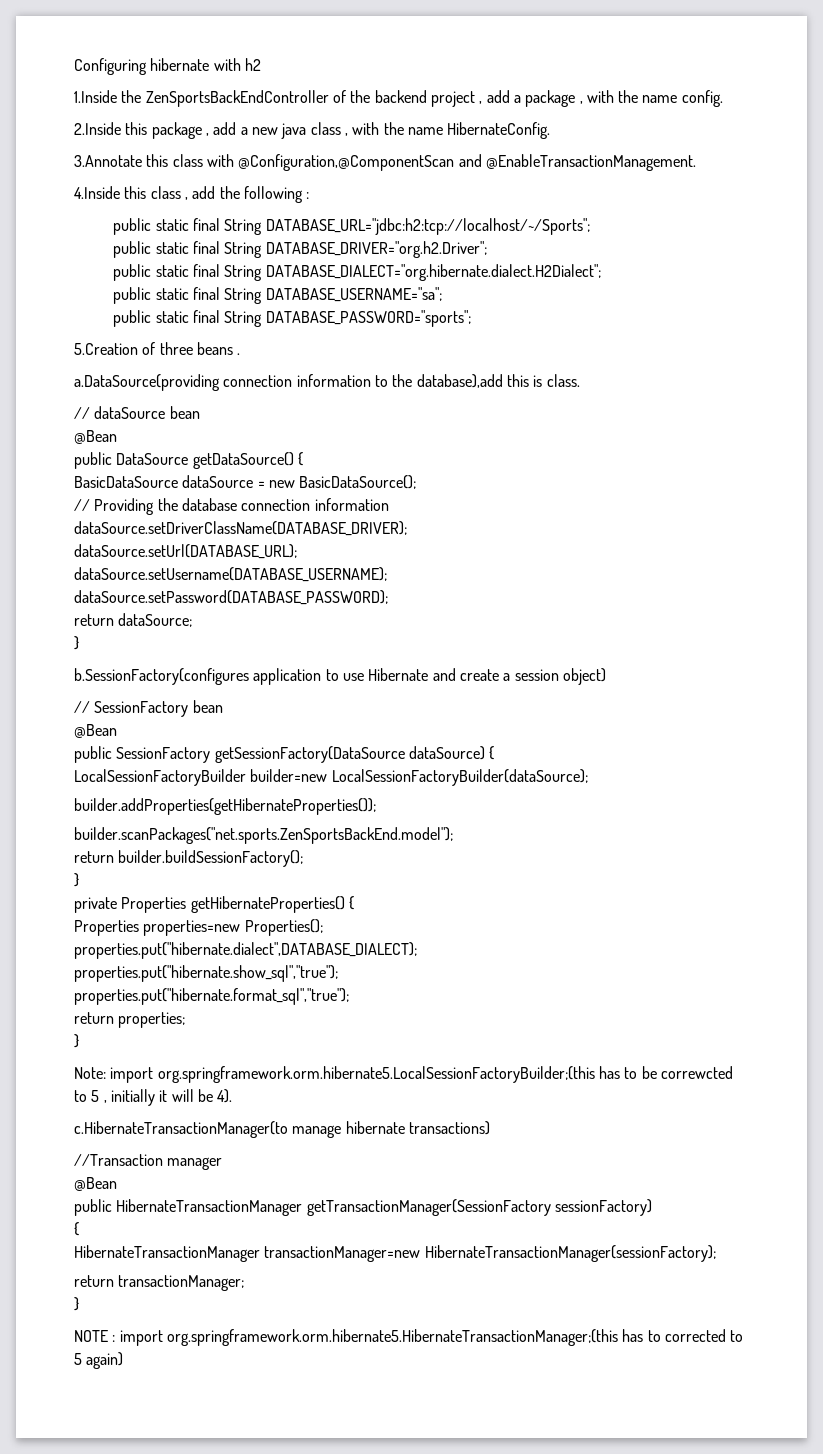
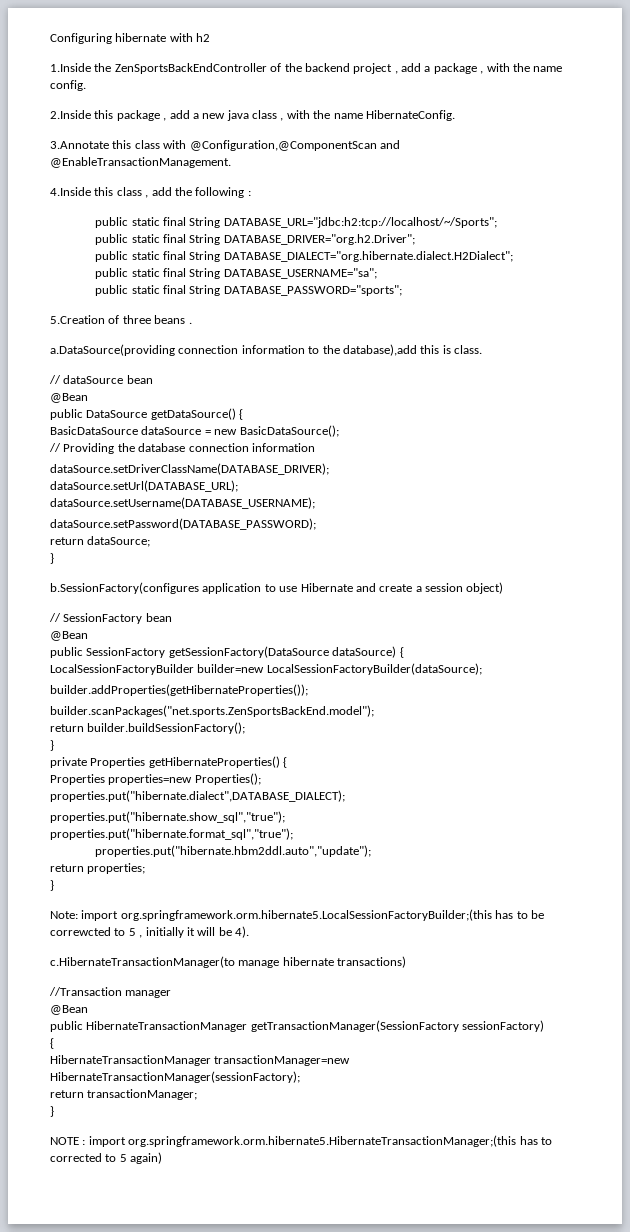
(349, 996) none -> [95,845,372,857] // properties.put("hibernate.hbm2ddl.auto","update");

